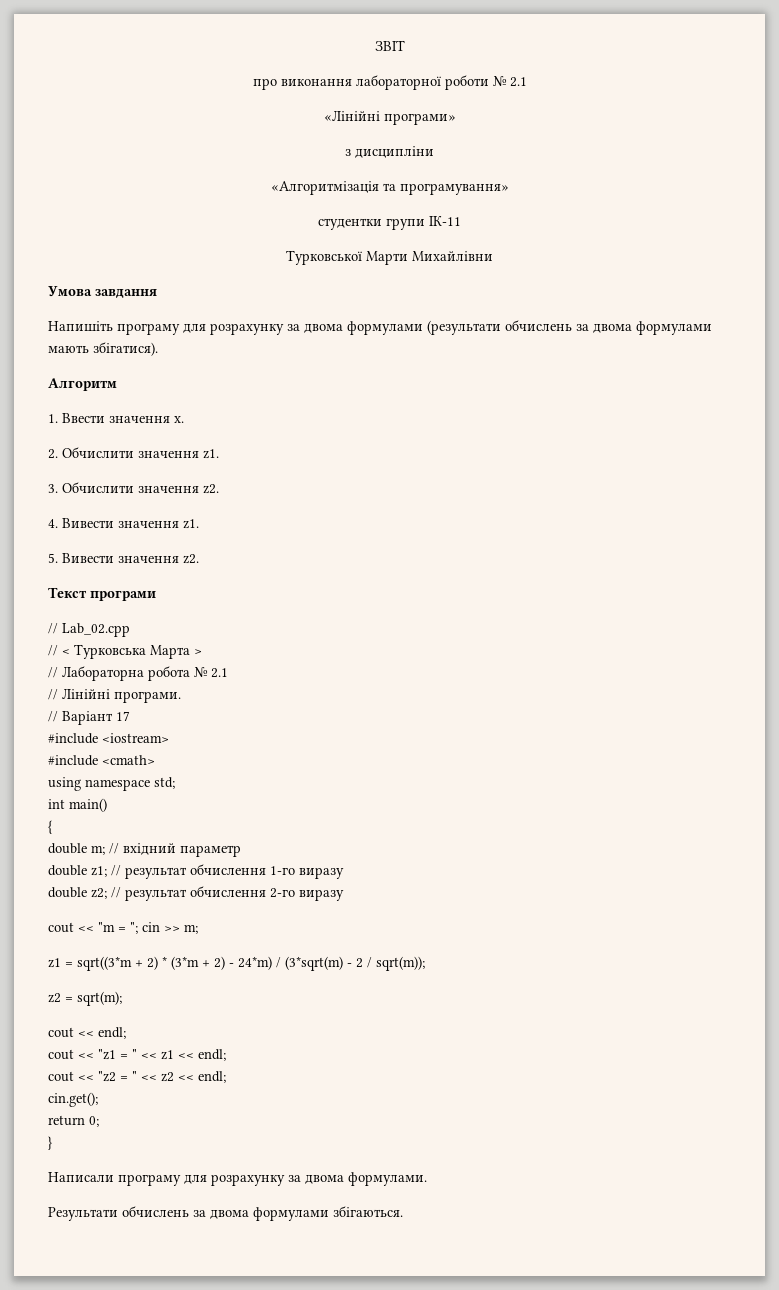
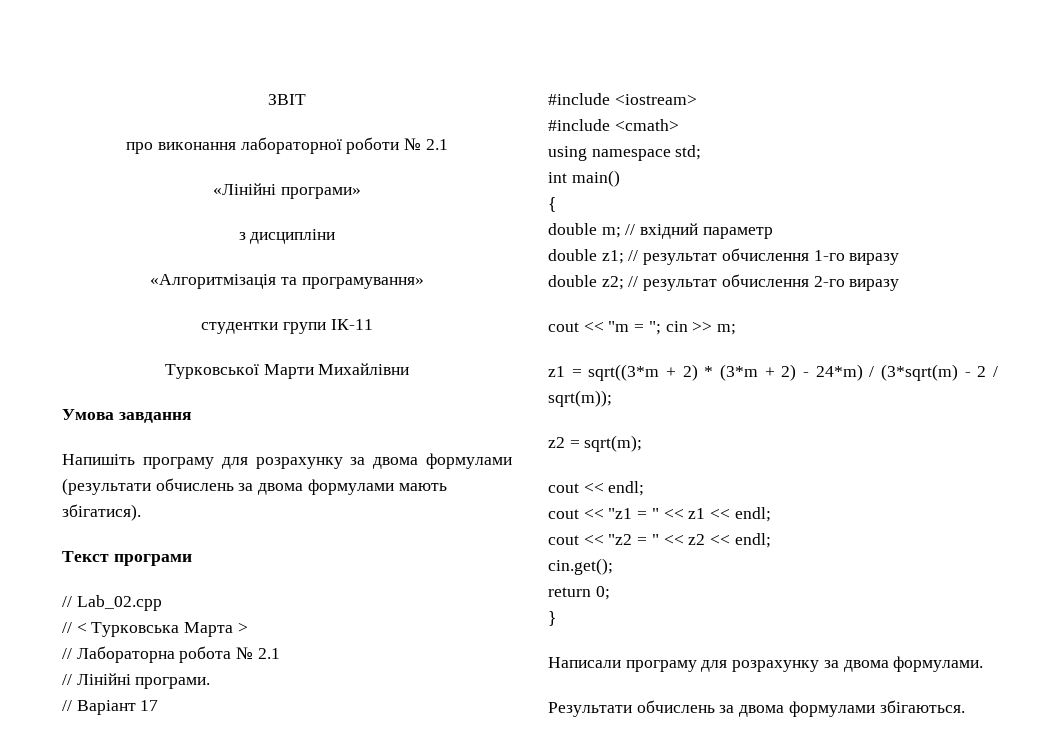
[48,378,117,391] [48,413,184,423] [48,447,219,459] [48,482,219,494] [48,518,199,529] [48,553,199,564] // Алгоритм // 1. Ввести значення х. // 2. Обчислити значення z1. // 3. Обчислити значення z2. // 4. Вивести значення z1. // 5. Вивести значення z2. -> (141, 512) none

